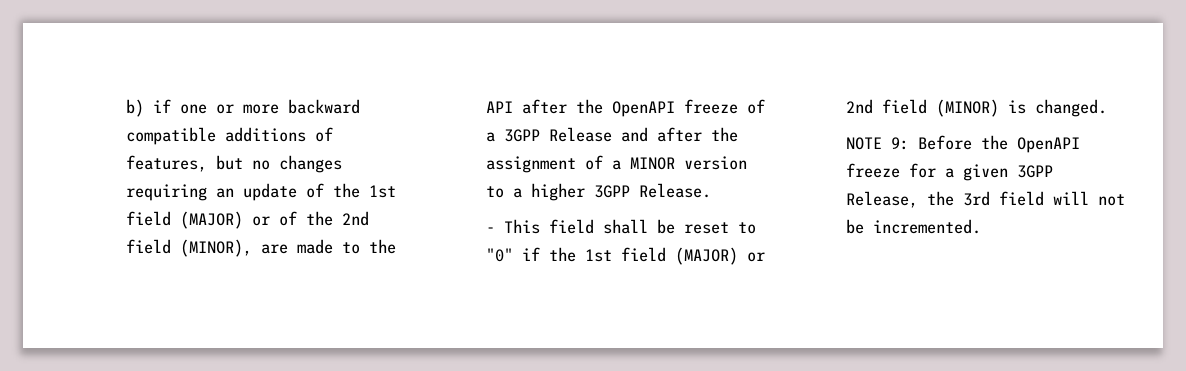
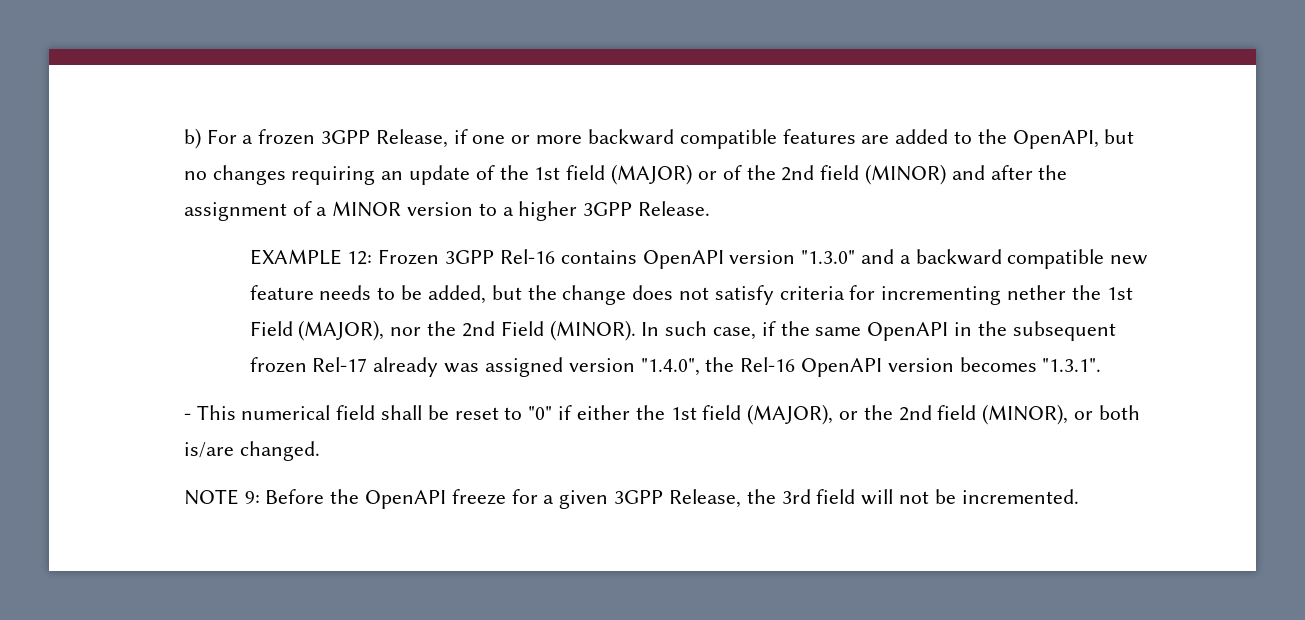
(145, 108) none -> [206,129,448,148] For a frozen 3GPP Release,
[225,127,334,142] [126,155,208,172] additions of features, -> [782,129,1099,149] features are added to the OpenAPI,
[180,239,397,257] [486,99,766,117] [486,127,613,142] (MINOR), are made to the API after the OpenAPI freeze of a 3GPP Release -> [864,164,946,185] (MINOR)
(712, 190) none -> [249,249,1149,269] [249,285,1133,305] [249,320,1116,341] [249,357,1102,377] // EXAMPLE 12: Frozen 3GPP Rel-16 contains OpenAPI version "1.3.0" and a backward compatible new feature needs to be added, but the change does not satisfy criteria for incrementing nether the 1st Field (MAJOR), nor the 2nd Field (MINOR). In such case, if the same OpenAPI in the subsequent frozen Rel-17 already was assigned version "1.4.0", the Rel-16 OpenAPI version becomes "1.3.1".
(541, 226) none -> [241,405,331,420] numerical
[549,247,766,265] [846,99,1027,117] the 1st field (MAJOR) or 2nd field (MINOR) is -> [576,404,1140,425] [183,442,234,458] either the 1st field (MAJOR), or the 2nd field (MINOR), or both is/are

